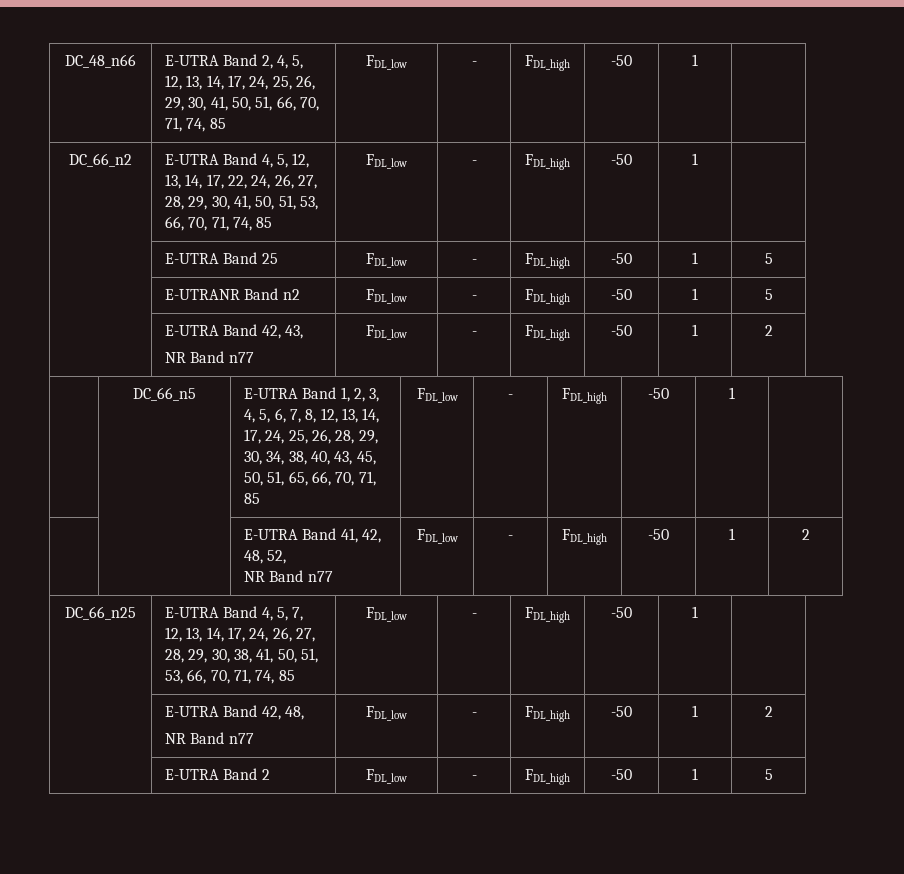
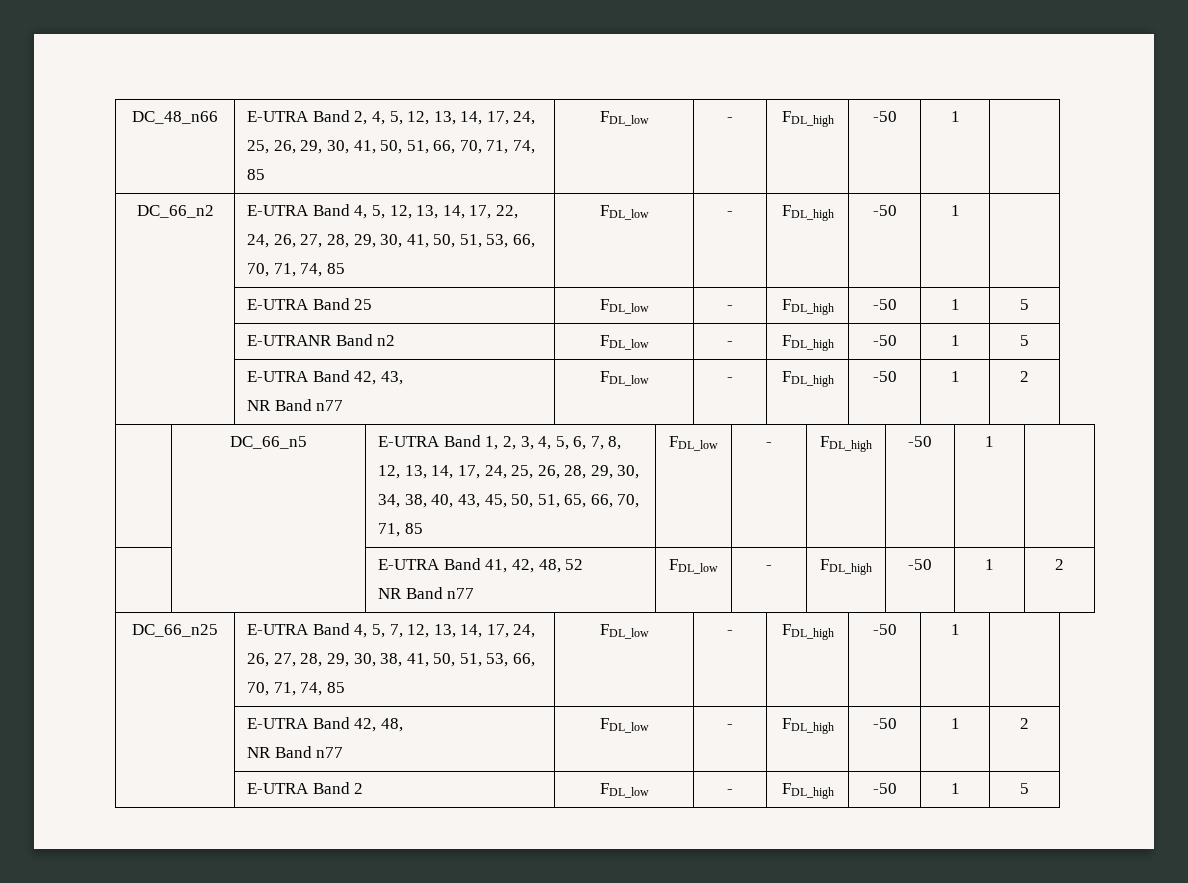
[267,550,287,564] 52, -> [565,559,584,570] 52

